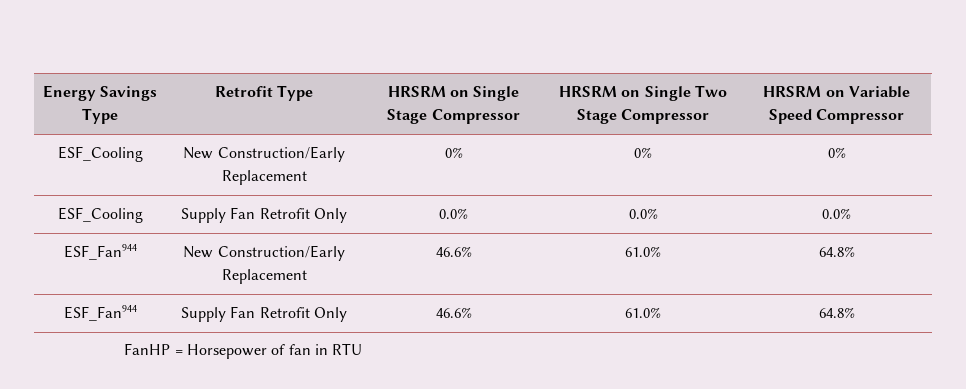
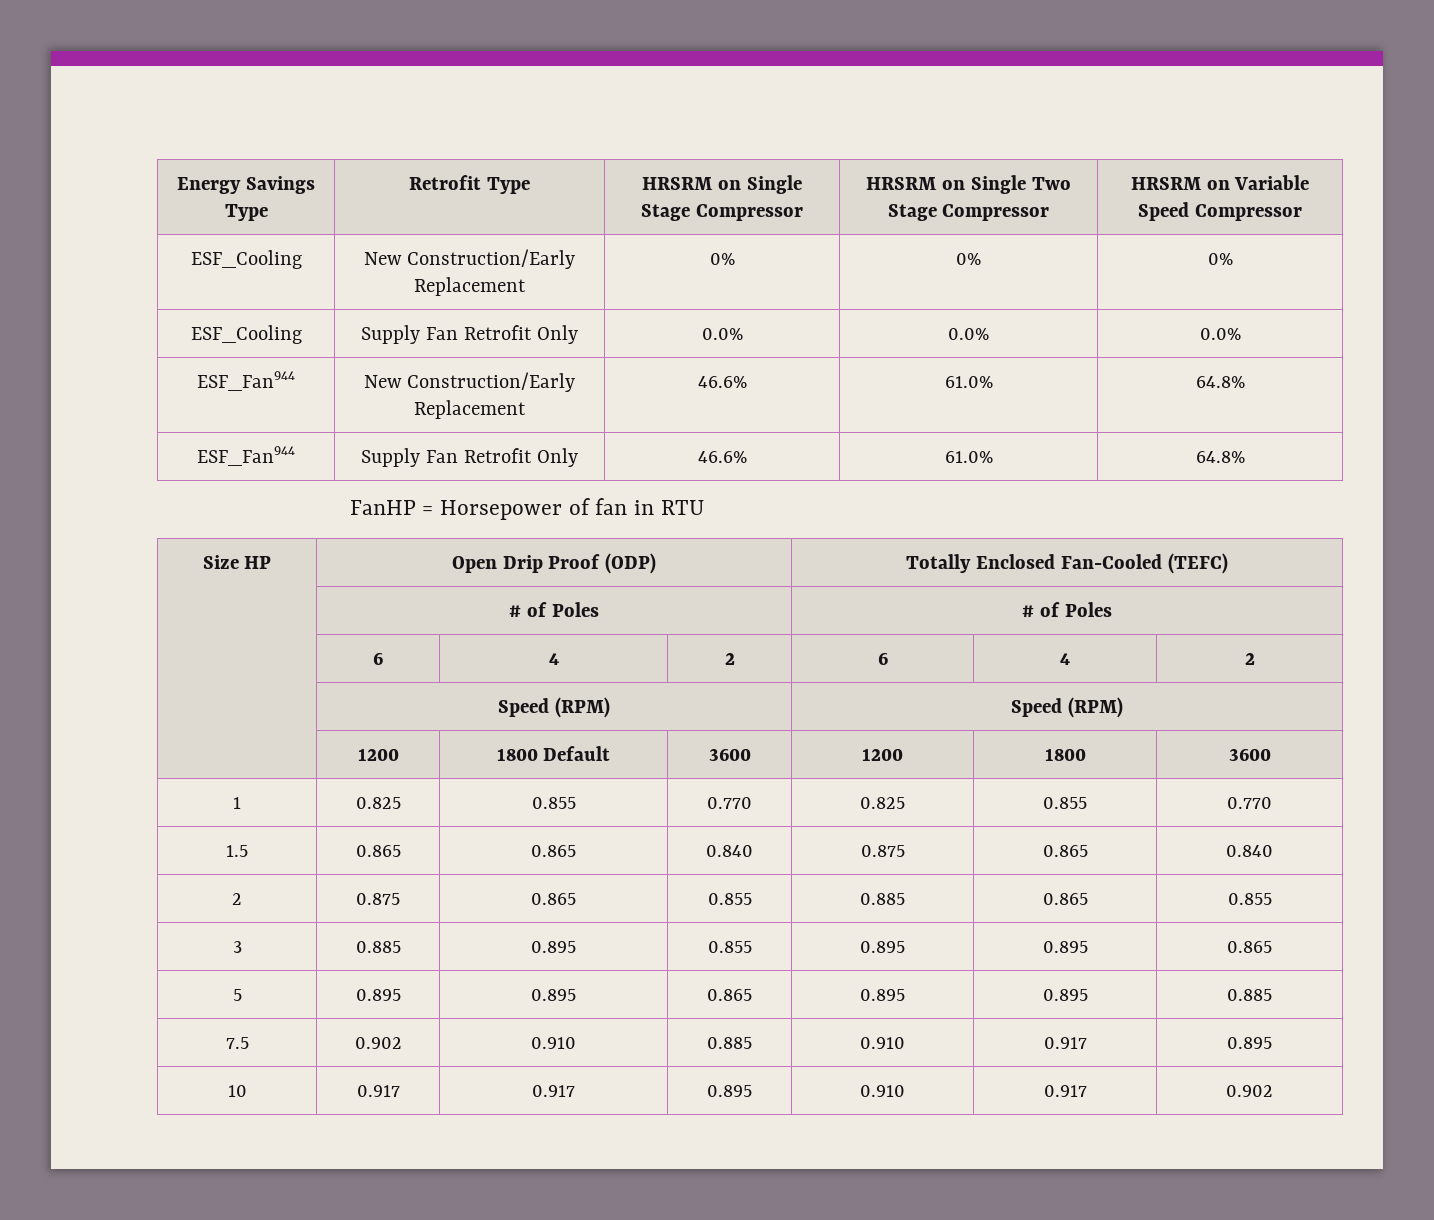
(363, 349) none -> [202,555,272,569] [451,553,657,574] [906,553,1228,574] [509,602,599,617] [1022,602,1112,617] [373,652,383,665] [548,653,559,665] [724,653,735,665] [877,652,888,665] [1060,653,1070,665] [1244,653,1255,665] [498,697,610,718] [1011,697,1123,718] [357,748,399,761] [496,746,611,761] [708,748,751,761] [862,748,903,761] [1044,748,1086,761] [1228,748,1271,761] [233,797,241,809] [355,797,401,809] [531,797,576,809] [707,797,752,809] [860,797,905,809] [1043,797,1087,809] [1227,797,1272,809] [226,845,248,857] [355,845,401,857] [531,845,576,857] [706,845,753,857] [860,845,905,857] [1042,845,1088,857] [1226,845,1273,857] [232,893,242,905] [356,893,400,905] [531,893,576,905] [707,893,752,905] [860,893,905,905] [1042,893,1088,905] [1227,893,1272,905] [232,941,242,953] [355,941,401,953] [531,941,576,953] [707,941,752,953] [860,941,905,953] [1042,941,1088,953] [1227,941,1272,953] [232,989,242,1001] [355,989,401,1001] [531,989,576,1001] [707,989,752,1001] [860,989,905,1001] [1042,989,1088,1001] [1227,989,1272,1001] [225,1037,249,1049] [354,1037,402,1049] [531,1037,576,1049] [707,1037,752,1049] [860,1037,905,1049] [1043,1037,1087,1049] [1227,1037,1272,1049] [227,1085,247,1097] [356,1085,400,1097] [532,1085,575,1097] [707,1085,752,1097] [860,1085,905,1097] [1043,1085,1087,1097] [1226,1085,1273,1097] // Size HP | Open Drip Proof (ODP) | Totally Enclosed Fan-Cooled (TEFC) // | # of Poles | # of Poles // | 6 | 4 | 2 | 6 | 4 | 2 // | Speed (RPM) | Speed (RPM) // | 1200 | 1800 Default | 3600 | 1200 | 1800 | 3600 // 1 | 0.825 | 0.855 | 0.770 | 0.825 | 0.855 | 0.770 // 1.5 | 0.865 | 0.865 | 0.840 | 0.875 | 0.865 | 0.840 // 2 | 0.875 | 0.865 | 0.855 | 0.885 | 0.865 | 0.855 // 3 | 0.885 | 0.895 | 0.855 | 0.895 | 0.895 | 0.865 // 5 | 0.895 | 0.895 | 0.865 | 0.895 | 0.895 | 0.885 // 7.5 | 0.902 | 0.910 | 0.885 | 0.910 | 0.917 | 0.895 // 10 | 0.917 | 0.917 | 0.895 | 0.910 | 0.917 | 0.902

